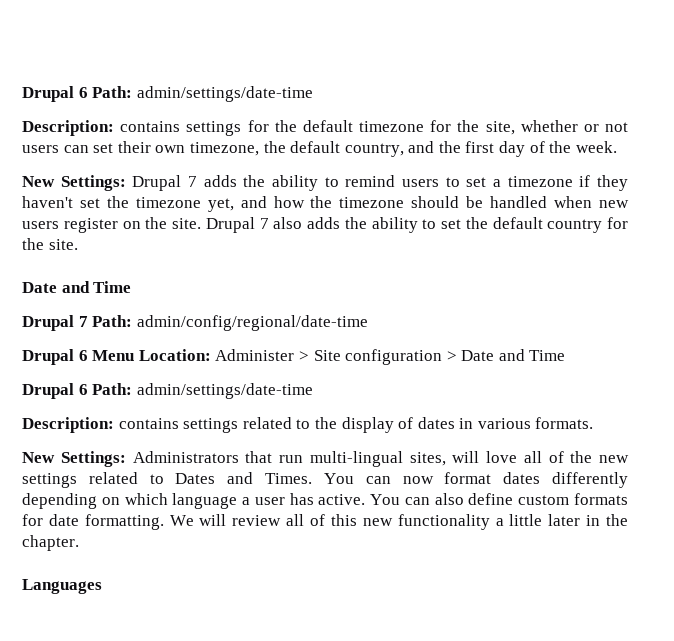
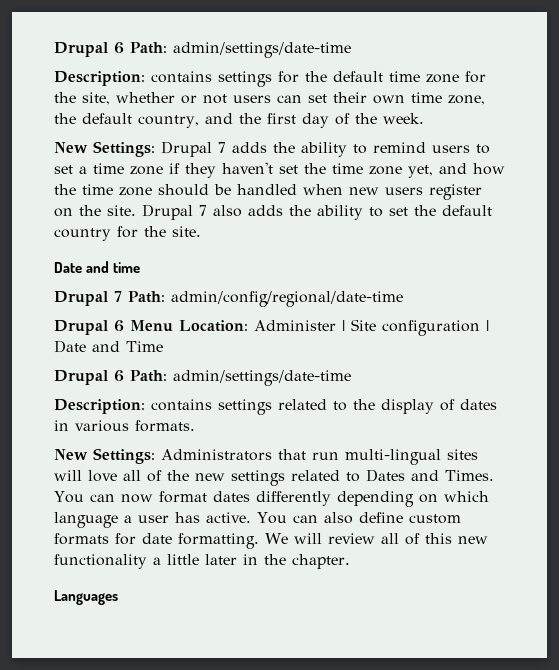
[359,121,424,132] timezone -> [389,71,459,83] time zone
[189,142,259,156] timezone, -> [411,92,485,105] time zone,
[507,176,573,187] timezone -> [93,163,163,175] time zone
[135,197,201,208] timezone -> [332,163,402,175] time zone
[339,197,405,208] timezone -> [82,184,152,196] time zone
[93,281,132,293] Time -> [113,262,141,273] time
[298,351,309,361] > -> [342,320,345,331] |
[446,351,457,361] > -> [486,320,489,331] |
[409,452,446,466] sites, -> [447,449,478,460] sites

